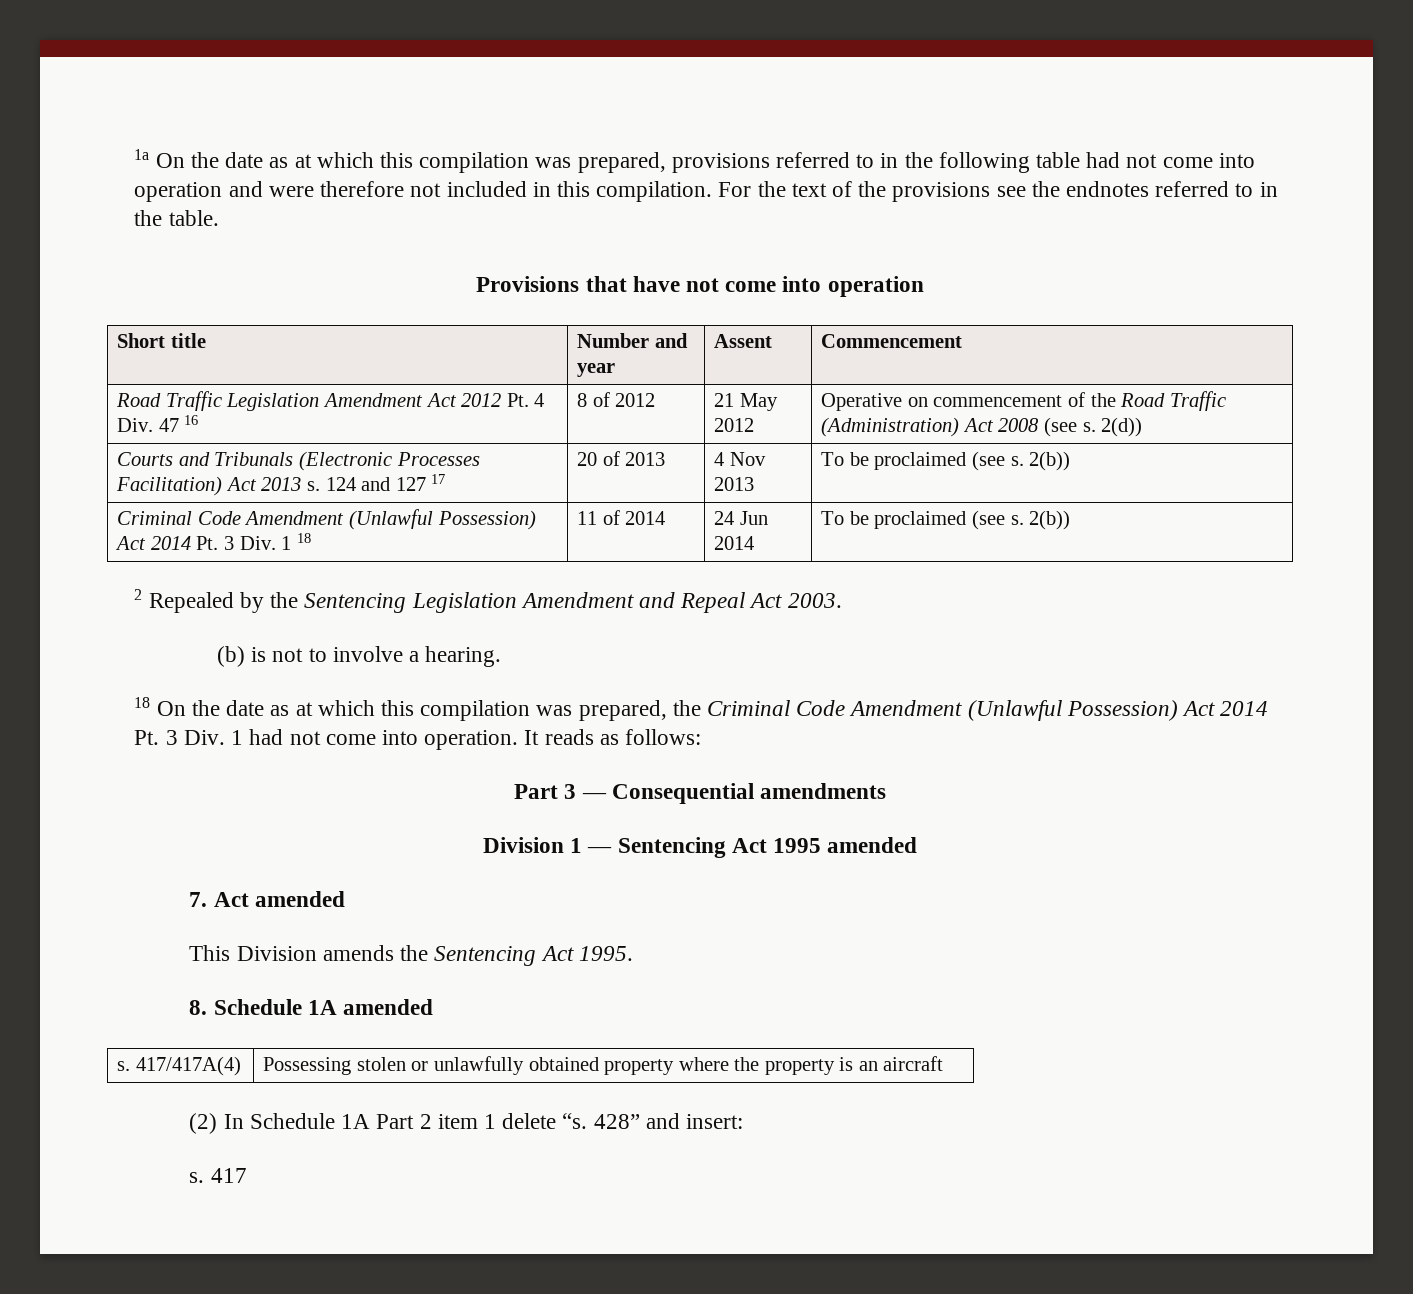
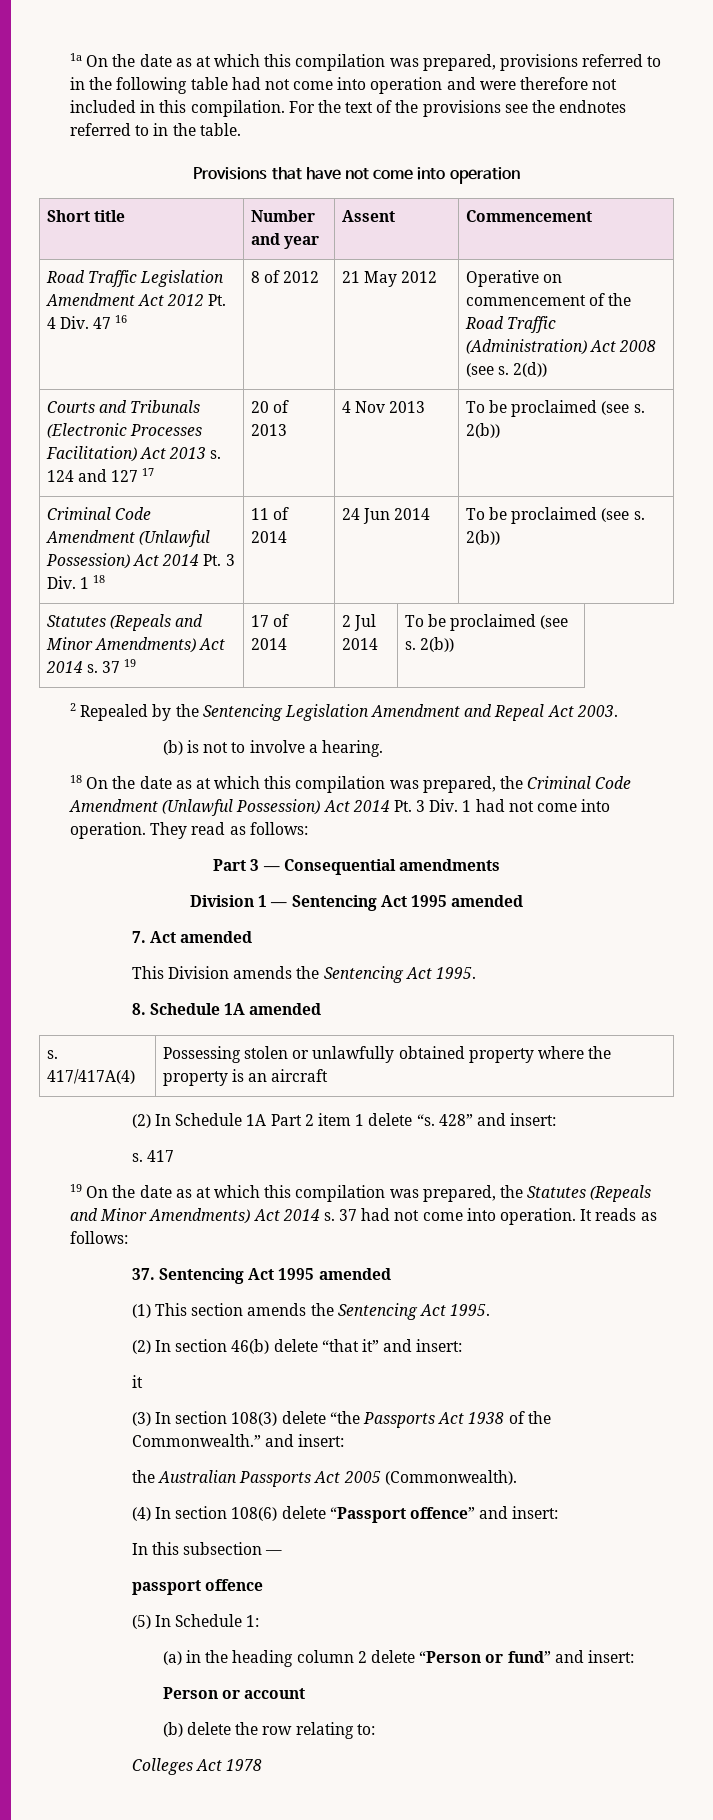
(1071, 520) none -> [46,614,204,631] [45,637,226,653] [45,659,137,673] [250,614,289,627] [250,638,287,650] [341,614,376,631] [341,638,378,650] [404,614,569,631] [404,637,454,652] // Statutes (Repeals and Minor Amendments) Act 2014 s. 37 19 | 17 of 2014 | 2 Jul 2014 | To be proclaimed (see s. 2(b))
[524,729,594,745] It reads -> [150,822,226,839] They read
(247, 1175) none -> [69,1184,652,1202] [69,1208,657,1225] [69,1231,128,1244] [131,1268,391,1284] [131,1303,491,1320] [131,1339,463,1354] [131,1375,143,1388] [131,1411,551,1428] [131,1434,345,1447] [131,1470,517,1487] [131,1506,559,1523] [131,1542,283,1555] [131,1579,264,1595] [131,1614,260,1629] [162,1650,634,1667] [162,1687,306,1699] [162,1722,375,1739] [131,1758,263,1775] // 19 On the date as at which this compilation was prepared, the Statutes (Repeals and Minor Amendments) Act 2014 s. 37 had not come into operation. It reads as follows: // 37. Sentencing Act 1995 amended // (1) This section amends the Sentencing Act 1995. // (2) In section 46(b) delete “that it” and insert: // it // (3) In section 108(3) delete “the Passports Act 1938 of the Commonwealth.” and insert: // the Australian Passports Act 2005 (Commonwealth). // (4) In section 108(6) delete “Passport offence” and insert: // In this subsection — // passport offence // (5) In Schedule 1: // (a) in the heading column 2 delete “Person or fund” and insert: // Person or account // (b) delete the row relating to: // Colleges Act 1978

